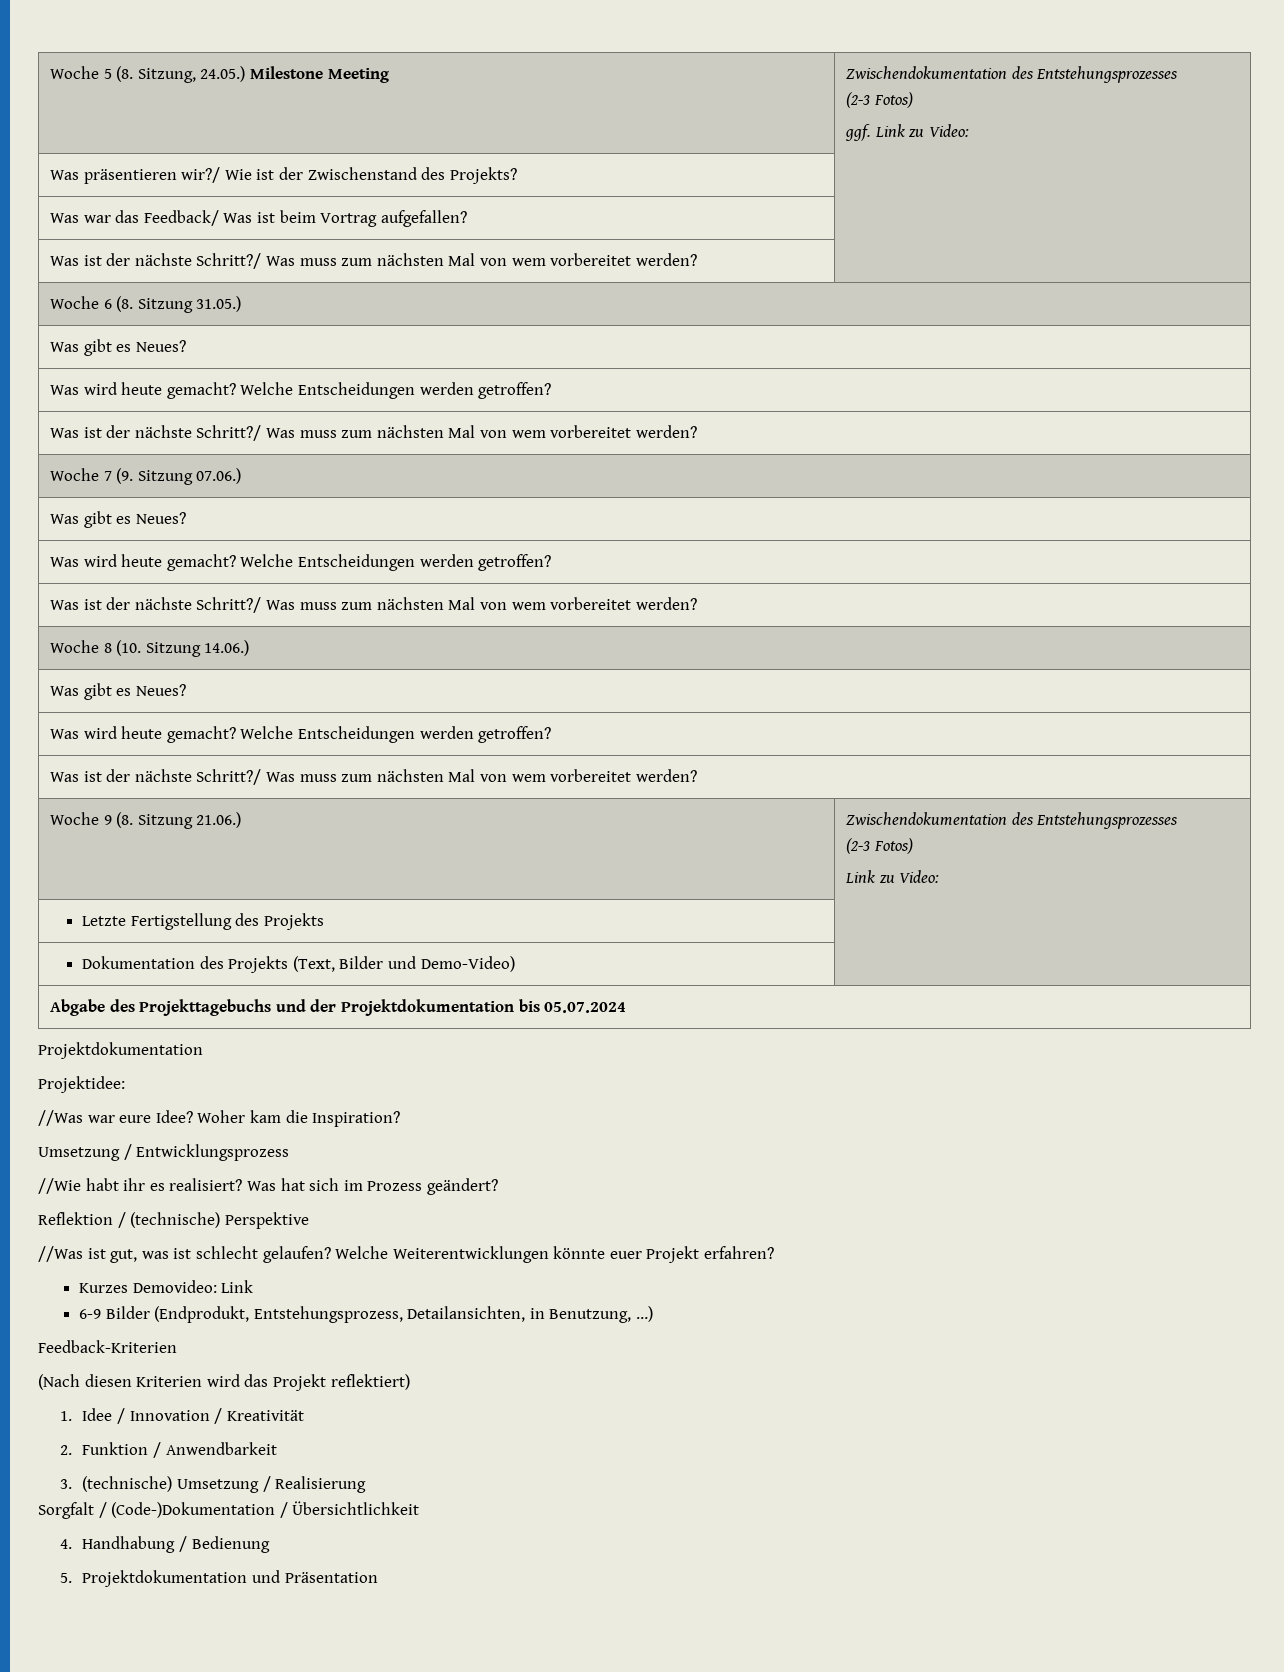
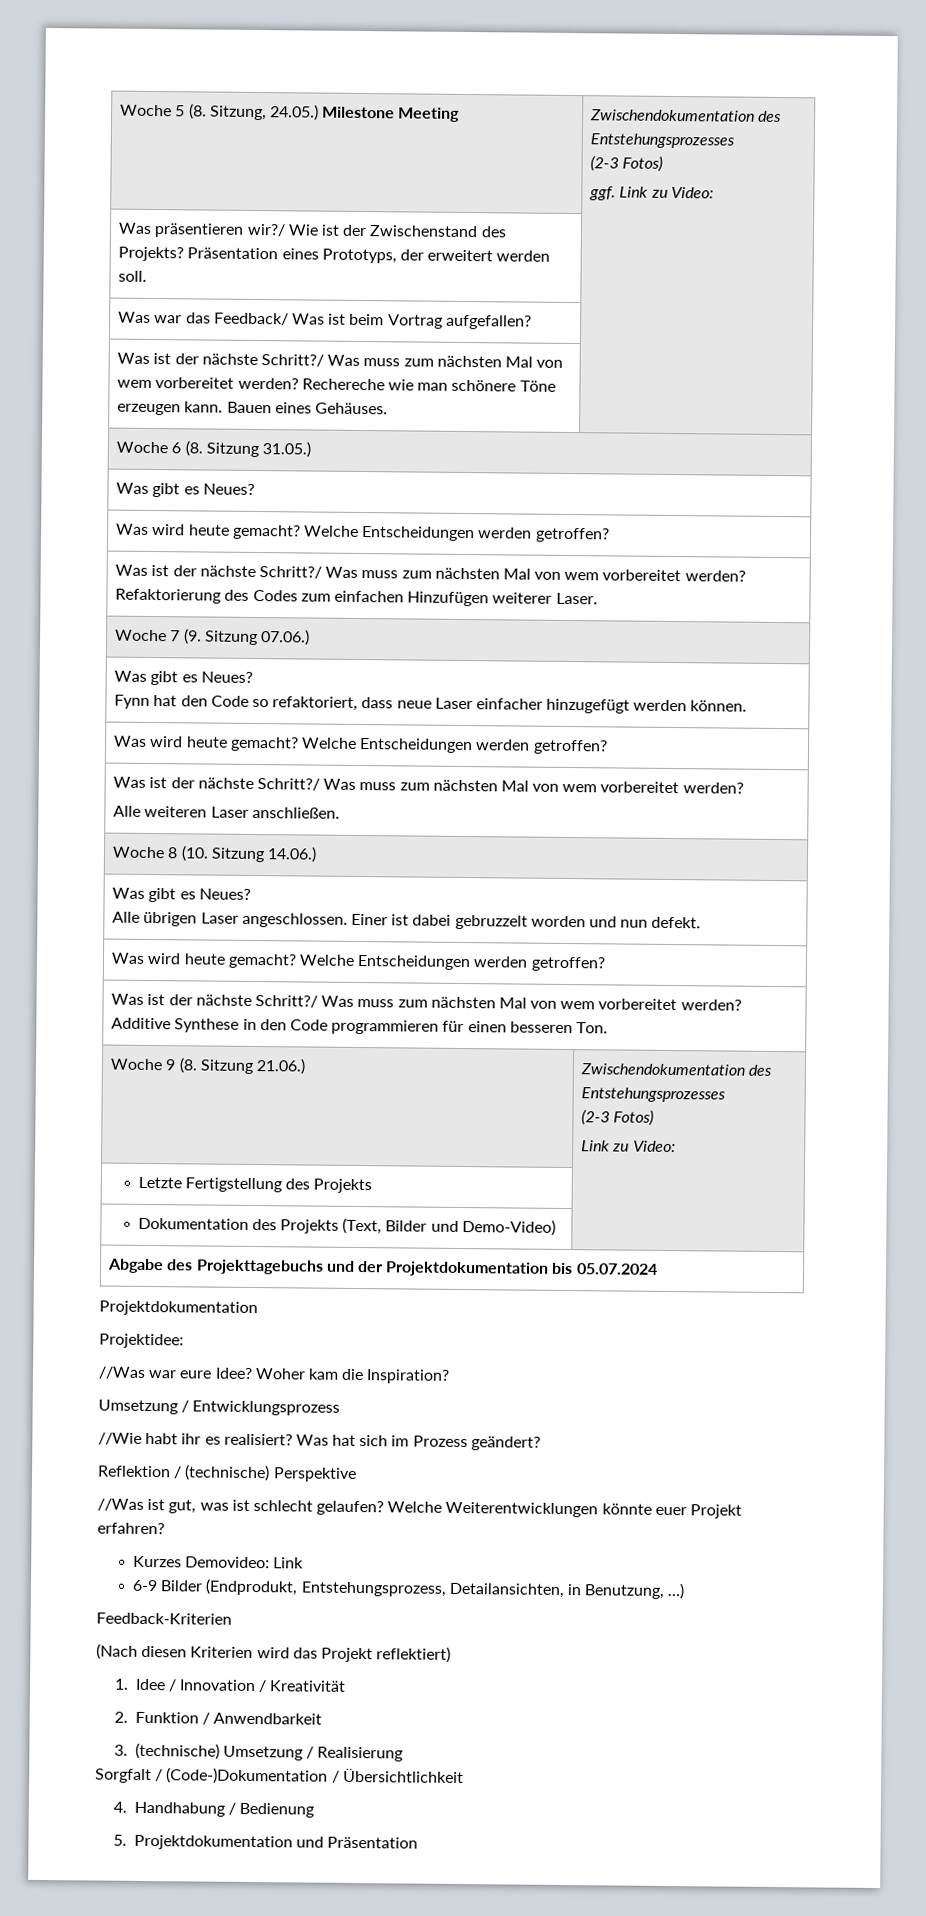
(517, 175) none -> [187,247,551,264] [118,270,148,282] Präsentation eines Prototyps, der erweitert werden soll.
(697, 259) none -> [301,378,556,392] [117,401,389,416] Rechereche wie man schönere Töne erzeugen kann. Bauen eines Gehäuses.
(697, 431) none -> [115,588,598,607] Refaktorierung des Codes zum einfachen Hinzufügen weiterer Laser.
(186, 518) none -> [114,694,748,714] // Fynn hat den Code so refaktoriert, dass neue Laser einfacher hinzugefügt werden können.
(697, 603) none -> [113,805,340,819] // Alle weiteren Laser anschließen.
(186, 690) none -> [112,911,702,930] // Alle übrigen Laser angeschlossen. Einer ist dabei gebruzzelt worden und nun defekt.
(697, 775) none -> [111,1017,608,1035] Additive Synthese in den Code programmieren für einen besseren Ton.

